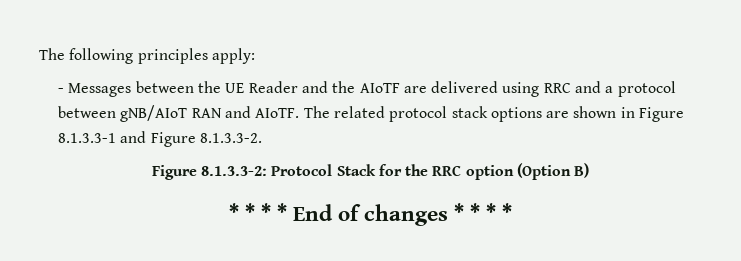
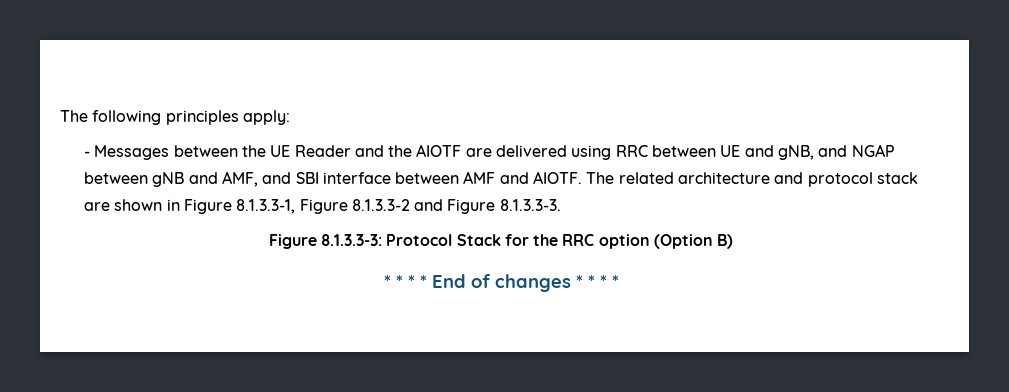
[359,83,400,93] AIoTF -> [416,144,462,157] AIOTF
[575,81,676,97] [57,105,385,122] and a protocol between gNB/AIoT RAN and AIoTF. The related -> [652,144,895,160] [83,171,804,187] between UE and gNB, and NGAP between gNB and AMF, and SBI interface between AMF and AIOTF. The related architecture and
[490,107,542,122] options -> (919, 178) none
[57,133,116,143] 8.1.3.3-1 -> [236,199,410,214] 8.1.3.3-1, Figure 8.1.3.3-2
[199,133,262,143] [151,165,267,180] 8.1.3.3-2. // Figure 8.1.3.3-2: -> [499,199,561,211] [268,234,382,249] 8.1.3.3-3. // Figure 8.1.3.3-3:

